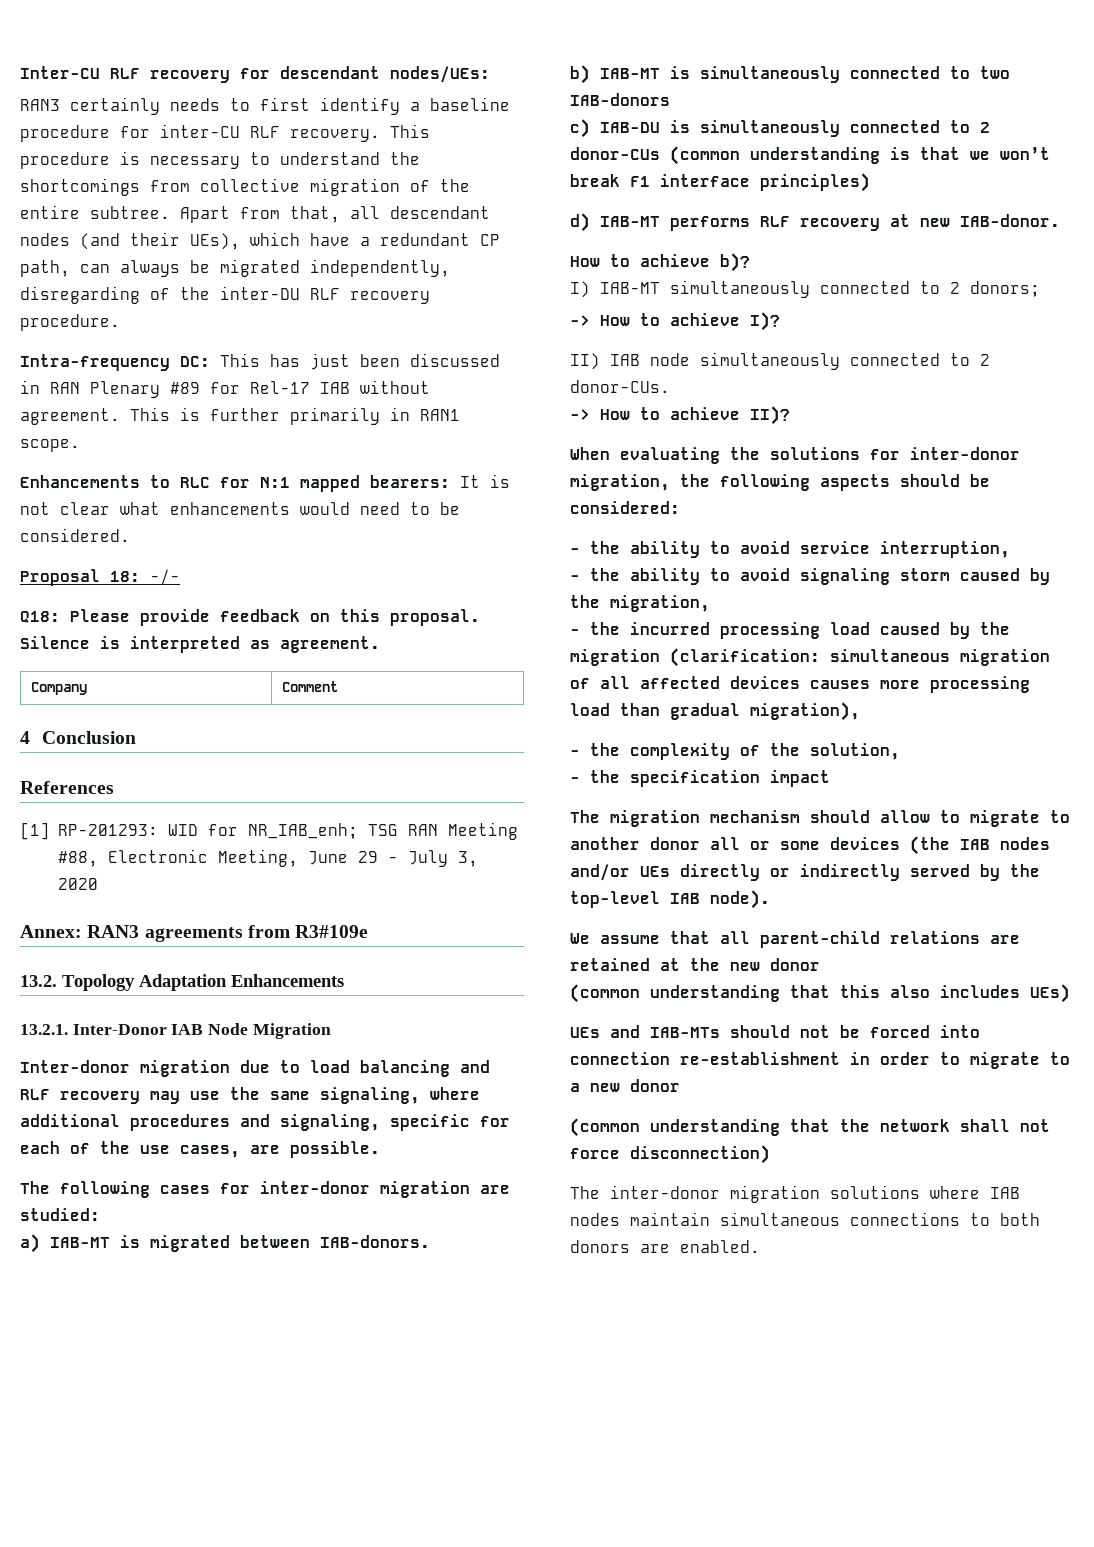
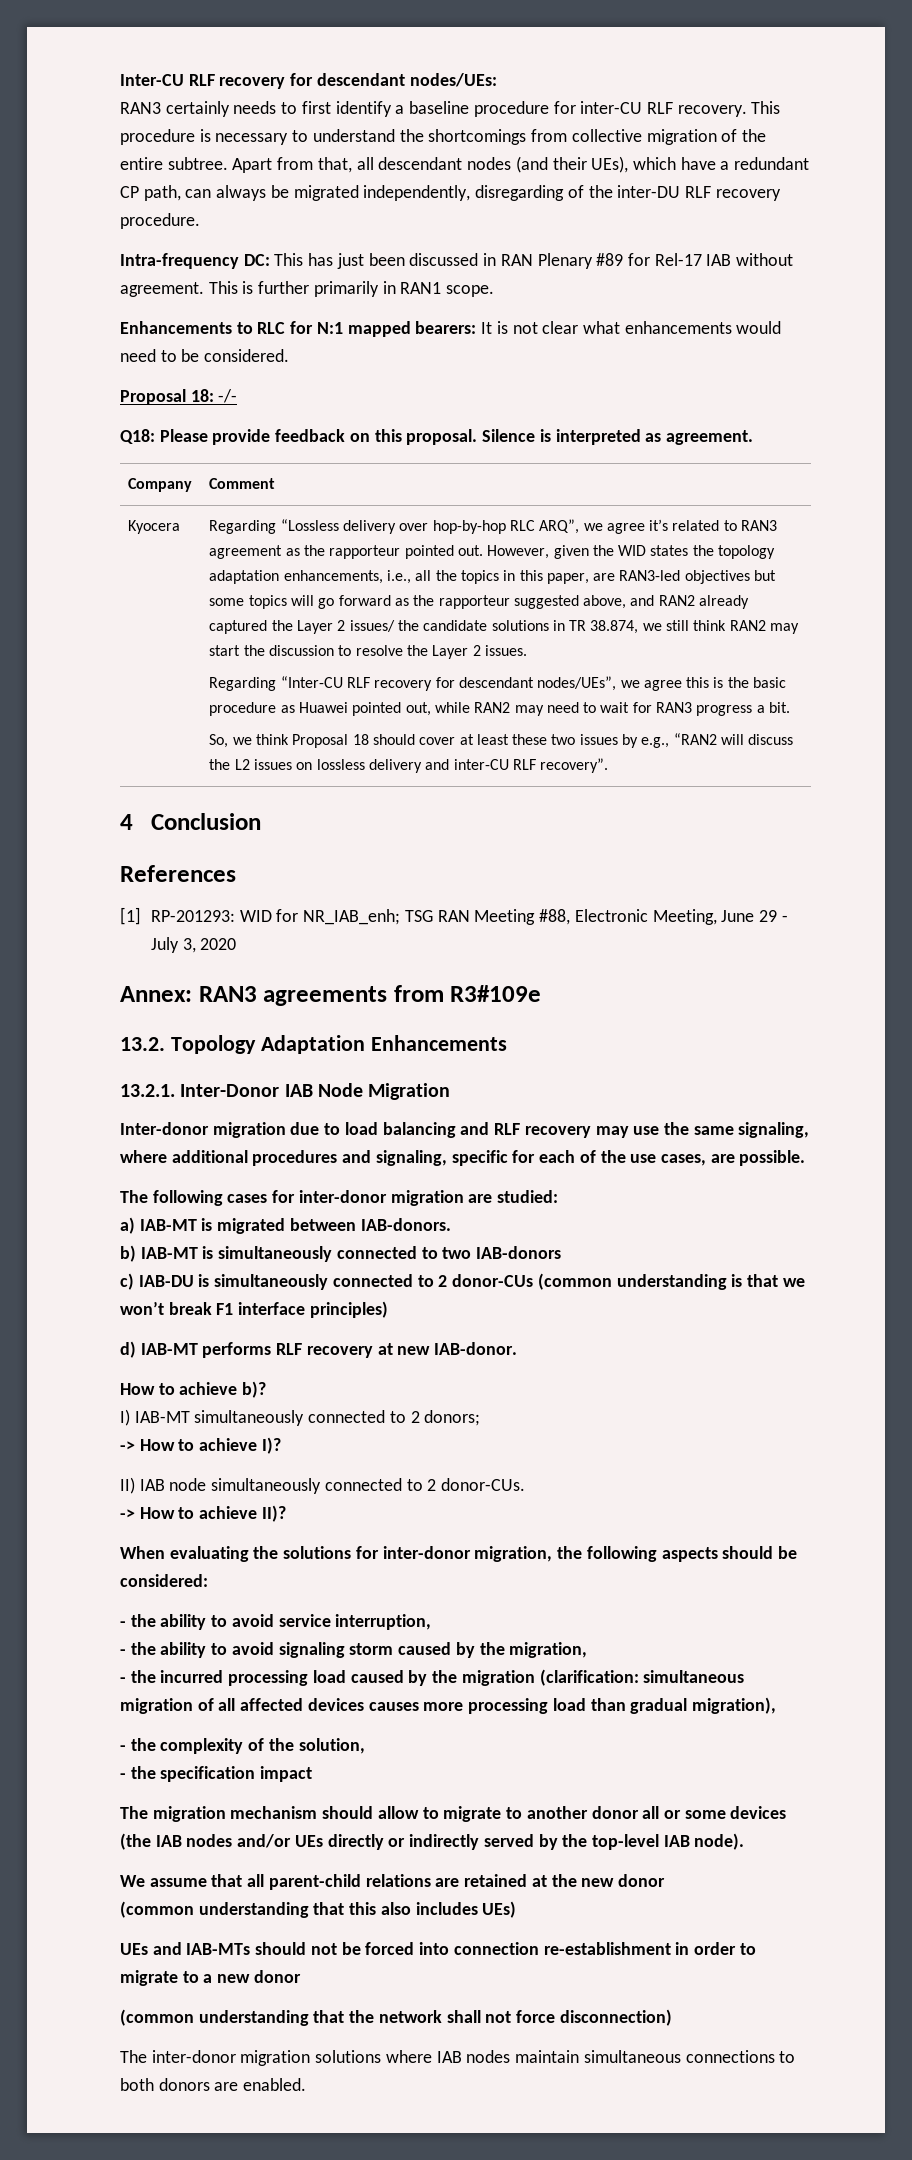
(338, 686) none -> [128,520,181,534] [209,519,778,534] [209,545,776,559] [209,570,777,584] [209,595,750,609] [209,620,800,634] [209,645,527,659] [209,676,787,691] [209,702,791,716] [209,733,794,748] [209,758,609,773] // Kyocera | Regarding “Lossless delivery over hop-by-hop RLC ARQ”, we agree it’s related to RAN3 agreement as the rapporteur pointed out. However, given the WID states the topology adaptation enhancements, i.e., all the topics in this paper, are RAN3-led objectives but some topics will go forward as the rapporteur suggested above, and RAN2 already captured the Layer 2 issues/ the candidate solutions in TR 38.874, we still think RAN2 may start the discussion to resolve the Layer 2 issues. // Regarding “Inter-CU RLF recovery for descendant nodes/UEs”, we agree this is the basic procedure as Huawei pointed out, while RAN2 may need to wait for RAN3 progress a bit. // So, we think Proposal 18 should cover at least these two issues by e.g., “RAN2 will discuss the L2 issues on lossless delivery and inter-CU RLF recovery”.

